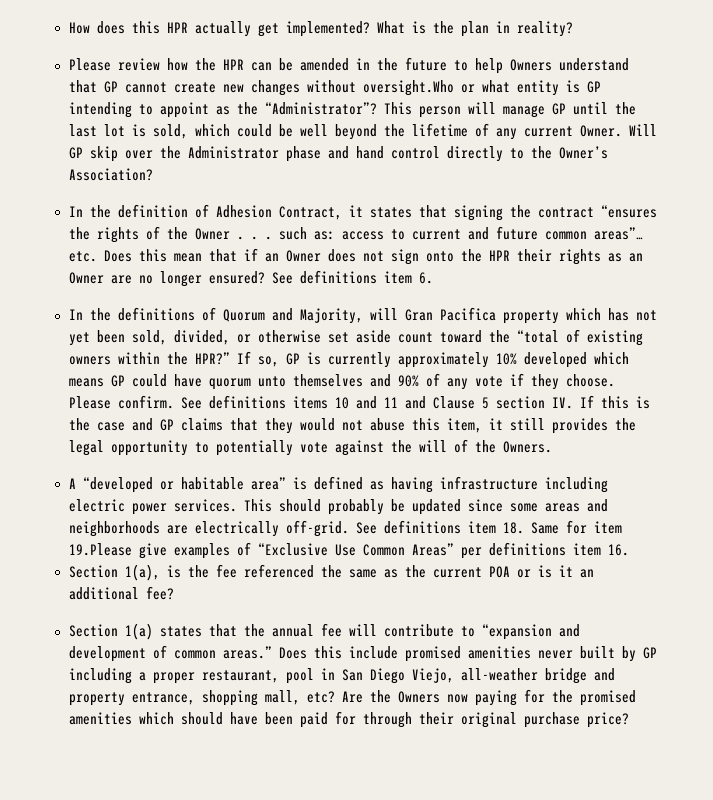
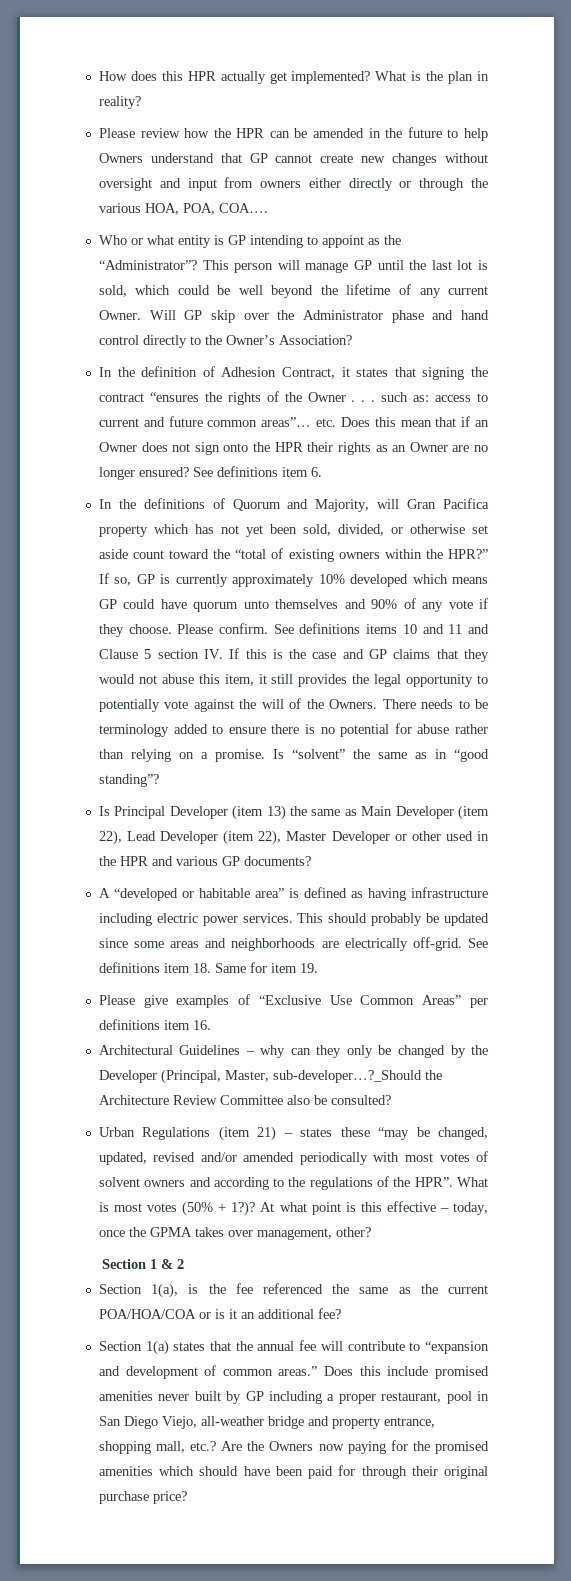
[362,80,454,96] oversight.Who -> [98,177,489,191] [98,203,268,215] [98,235,127,245] oversight and input from owners either directly or through the various HOA, POA, COA…. // Who
(552, 447) none -> [382,699,488,709] [98,723,488,737] [98,749,489,762] [98,774,159,787] [98,805,489,820] [98,830,490,845] [98,856,311,866] There needs to be terminology added to ensure there is no potential for abuse rather than relying on a promise. Is “solvent” the same as in “good standing”? // Is Principal Developer (item 13) the same as Main Developer (item 22), Lead Developer (item 22), Master Developer or other used in the HPR and various GP documents?
[68,543,132,556] 19.Please -> [299,963,318,973] [98,995,135,1005] 19. // Please
(629, 550) none -> [98,1045,488,1058] [98,1069,442,1084] [98,1095,391,1105] [98,1126,488,1141] [98,1151,489,1165] [98,1176,489,1190] [98,1201,489,1216] [98,1227,371,1240] [101,1259,184,1269] // Architectural Guidelines – why can they only be changed by the Developer (Principal, Master, sub-developer…?_Should the Architecture Review Committee also be consulted? // Urban Regulations (item 21) – states these “may be changed, updated, revised and/or amended periodically with most votes of solvent owners and according to the regulations of the HPR”. What is most votes (50% + 1?)? At what point is this effective – today, once the GPMA takes over management, other? // Section 1 & 2
[488,566,510,578] POA -> [98,1309,196,1319] POA/HOA/COA
[306,691,335,703] etc? -> [190,1441,217,1451] etc.?

